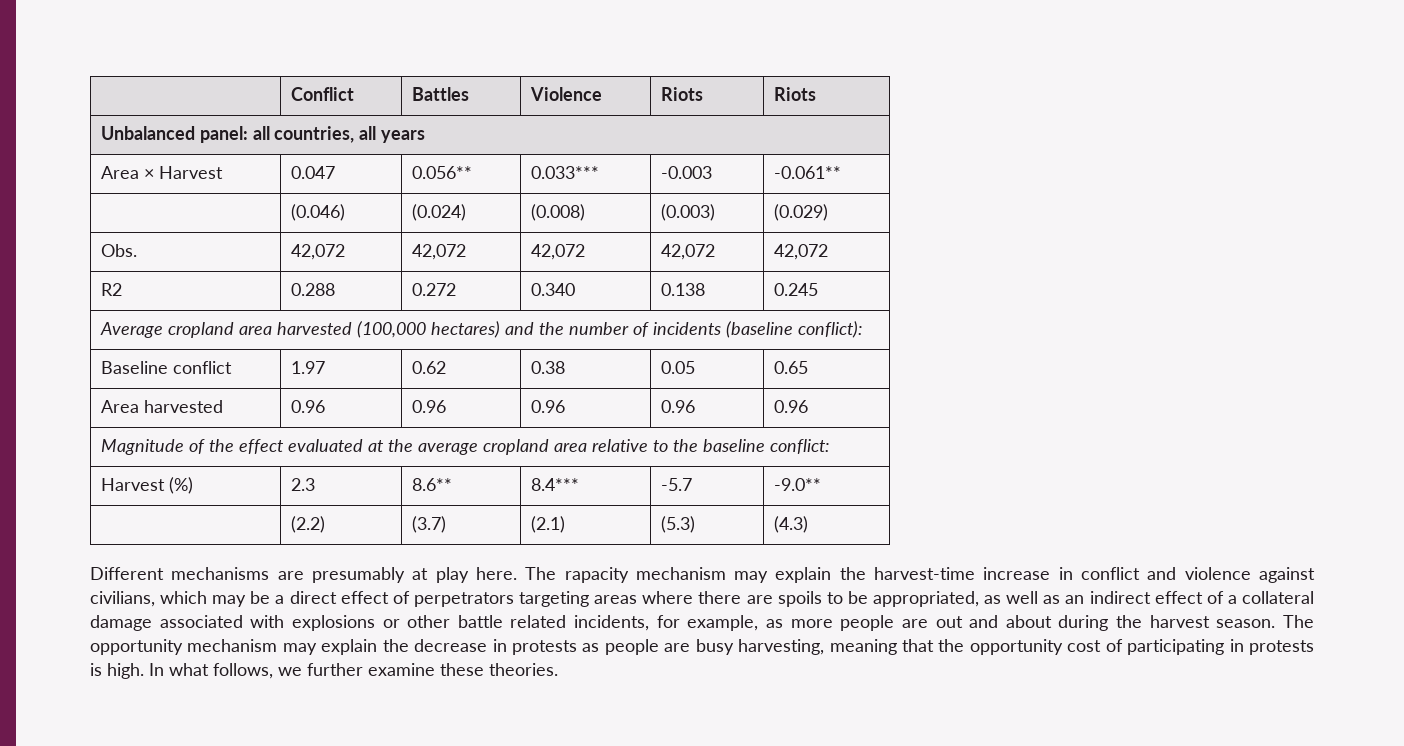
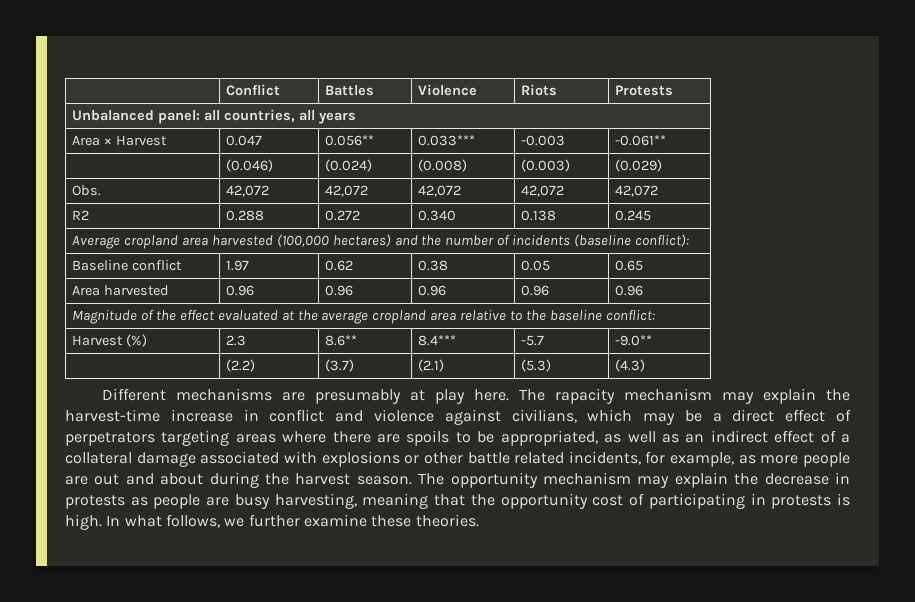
[773,87,816,101] Riots -> [615,85,674,96] Protests

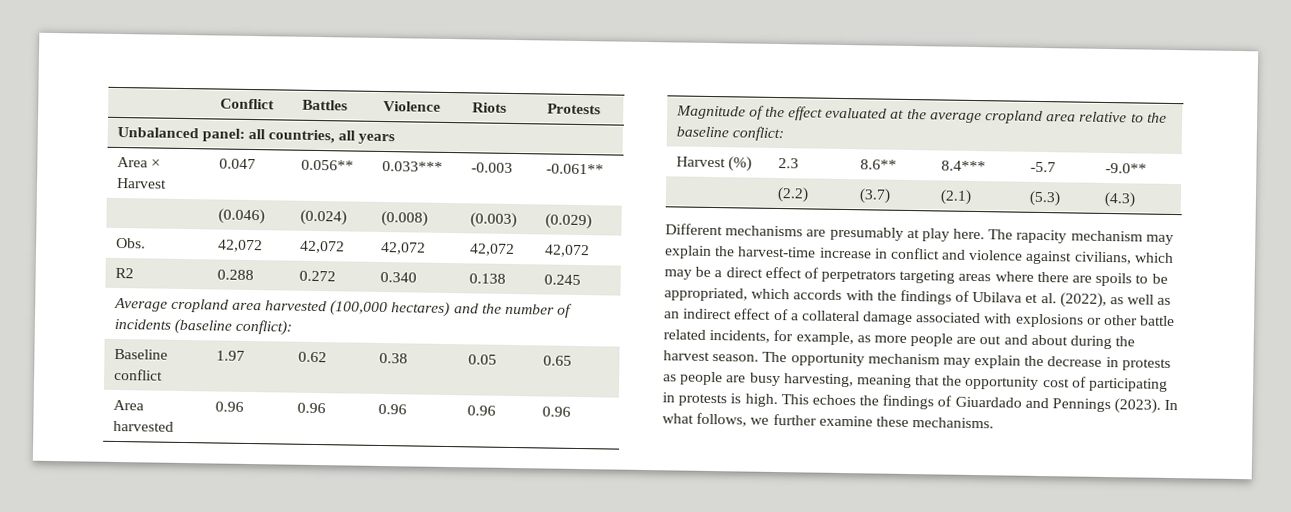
(598, 438) none -> [751,288,1107,309] which accords with the findings of Ubilava et al. (2022),
(102, 522) none -> [780,394,1162,414] This echoes the findings of Giuardado and Pennings (2023).
[415,514,479,527] theories. -> [912,417,995,429] mechanisms.

